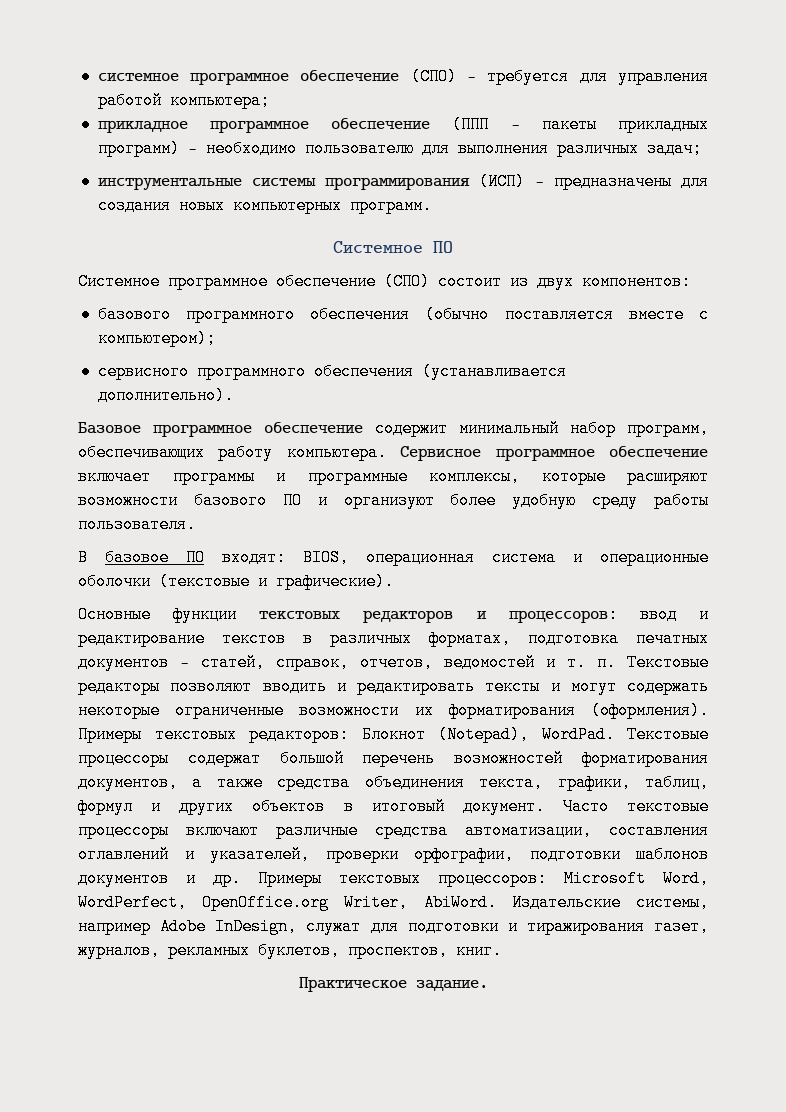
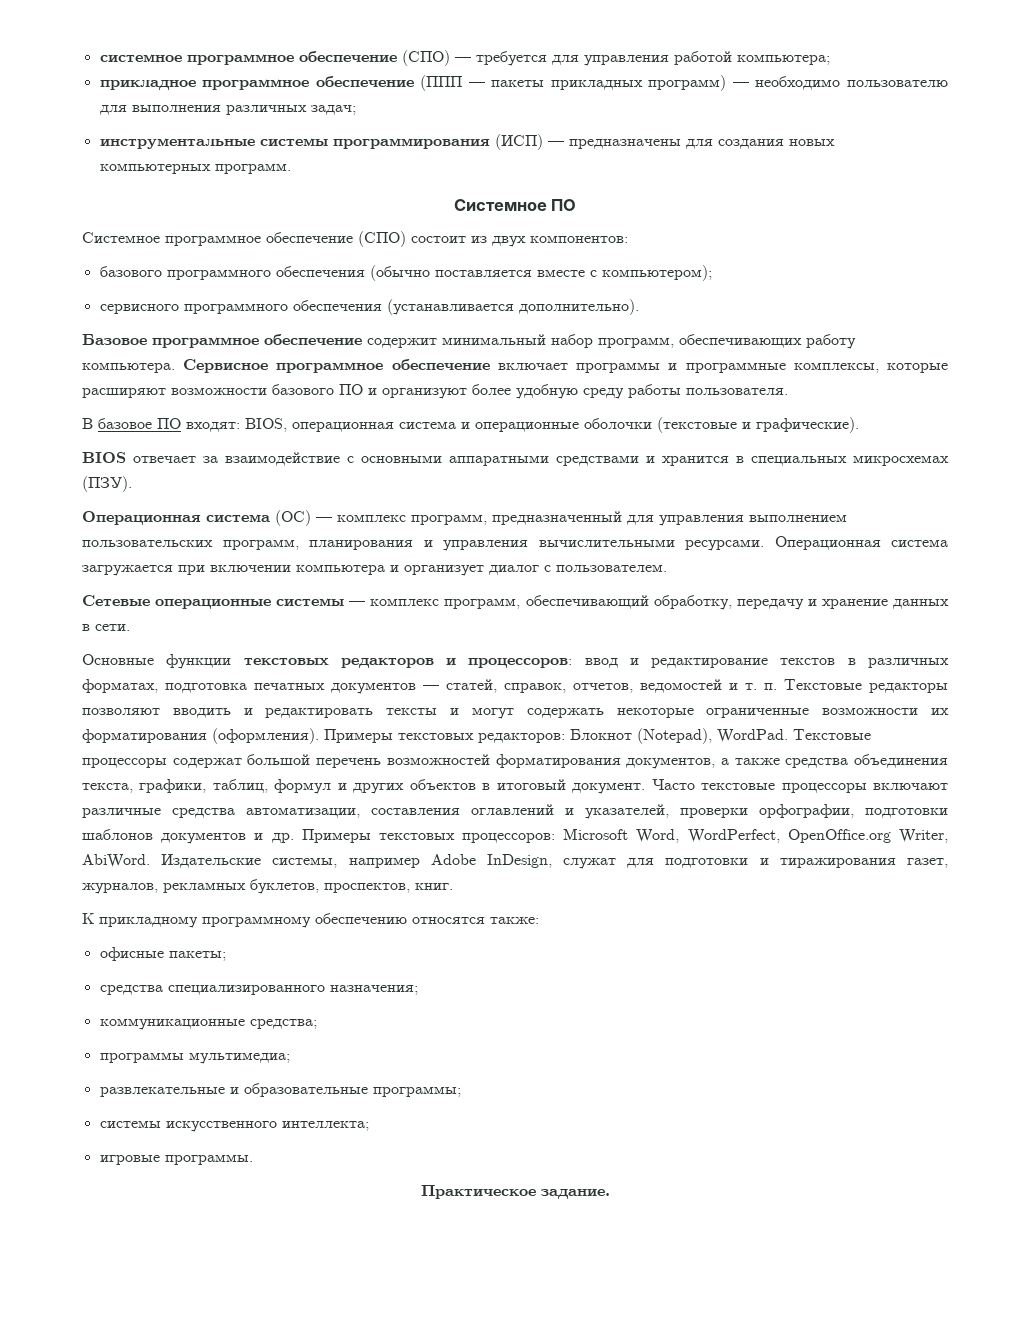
(394, 581) none -> [82,452,949,466] [82,476,132,492] [82,510,847,526] [82,536,948,551] [82,564,667,576] [82,595,950,610] [82,624,130,631] // BIOS отвечает за взаимодействие с основными аппаратными средствами и хранится в специальных микросхемах (ПЗУ). // Операционная система (ОС) — комплекс программ, предназначенный для управления выполнением пользовательских программ, планирования и управления вычислительными ресурсами. Операционная система загружается при включении компьютера и организует диалог с пользователем. // Сетевые операционные системы — комплекс программ, обеспечивающий обработку, передачу и хранение данных в сети.
(502, 950) none -> [82,913,539,928] [99,947,226,961] [99,985,418,995] [99,1018,317,1030] [99,1052,290,1064] [99,1083,461,1097] [99,1120,369,1132] [99,1154,253,1165] // К прикладному программному обеспечению относятся также: // офисные пакеты; // средства специализированного назначения; // коммуникационные средства; // программы мультимедиа; // развлекательные и образовательные программы; // системы искусственного интеллекта; // игровые программы.

